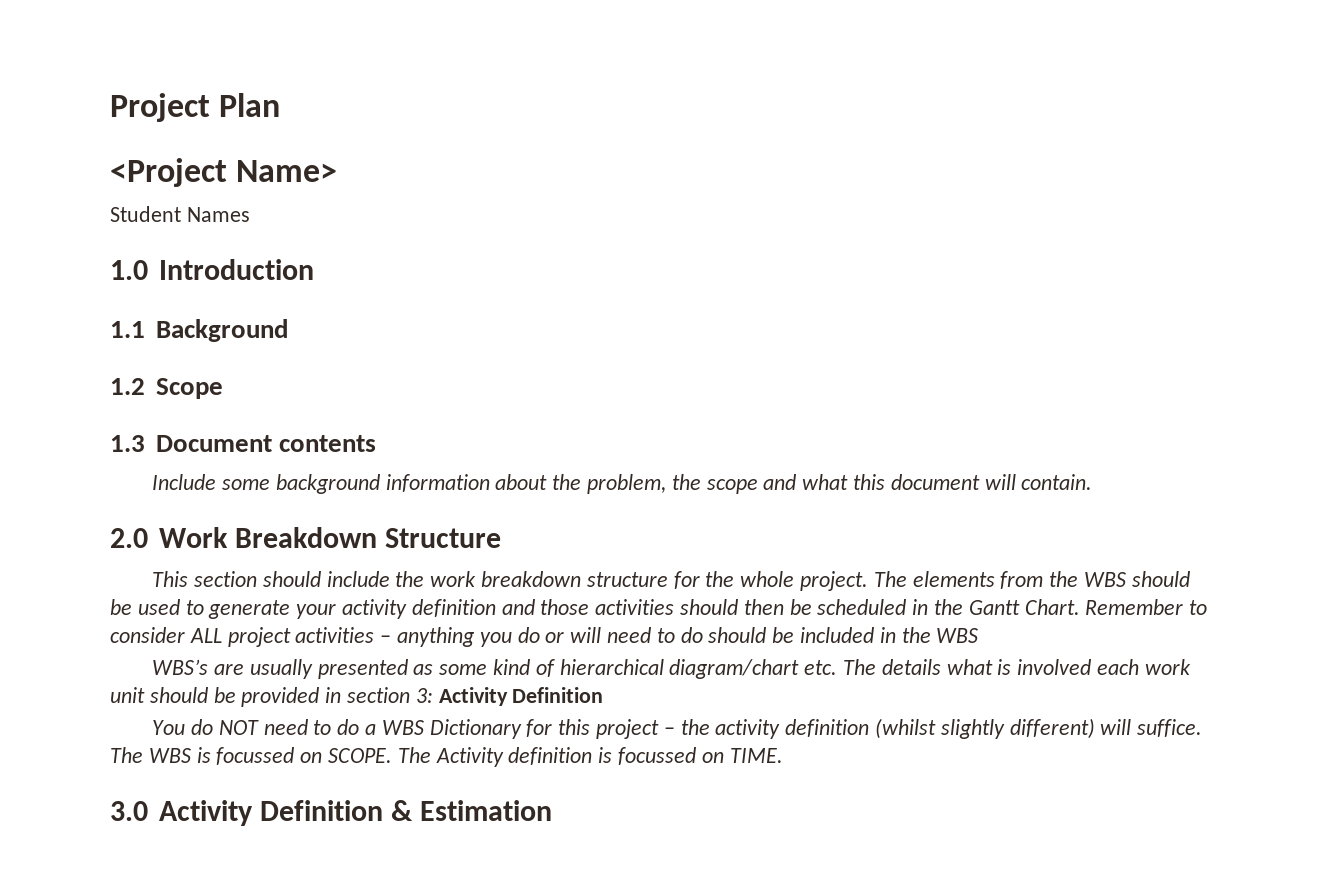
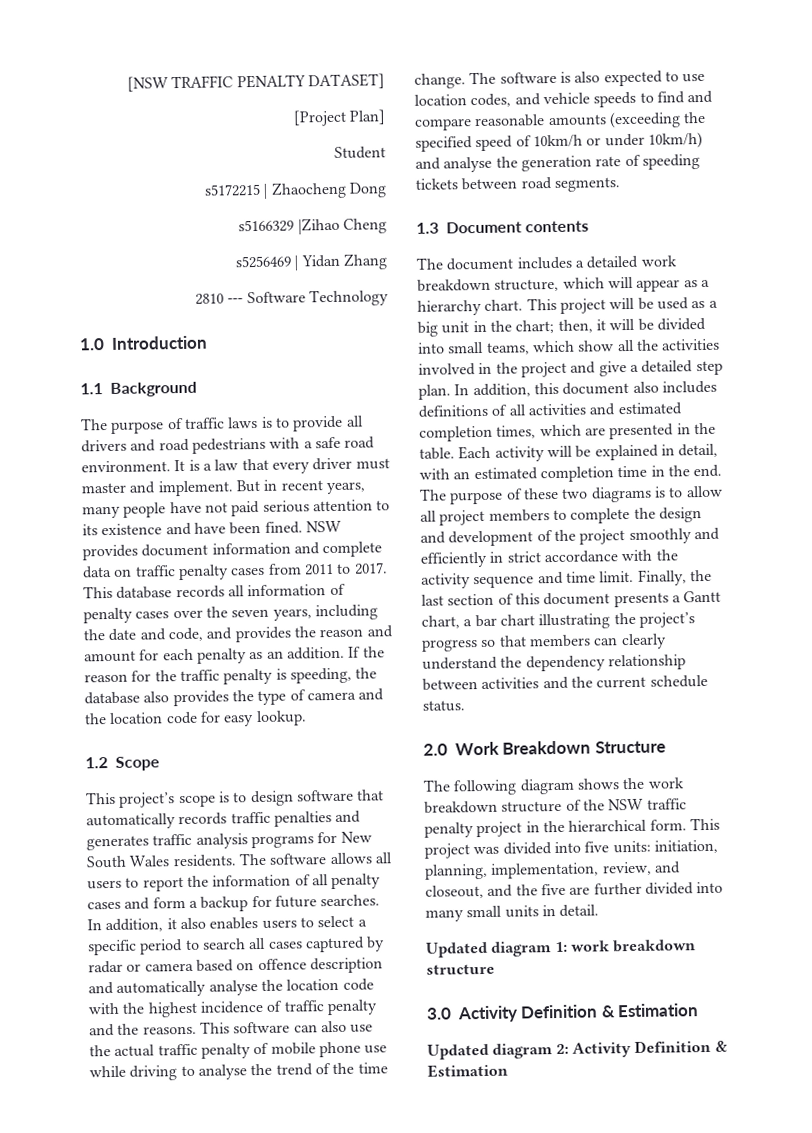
[110,93,281,122] [110,158,338,187] [110,206,250,222] [110,259,314,280] [110,319,288,342] [110,378,223,399] [110,435,377,452] [152,474,1093,494] [110,527,501,548] [152,571,1190,591] [110,599,1208,619] [110,627,979,647] [152,659,1191,679] [110,687,604,707] [152,718,1203,739] [110,747,783,767] Project Plan // <Project Name> // Student Names // 1.0 Introduction // 1.1 Background // 1.2 Scope // 1.3 Document contents // Include some background information about the problem, the scope and what this document will contain. // 2.0 Work Breakdown Structure // This section should include the work breakdown structure for the whole project. The elements from the WBS should be used to generate your activity definition and those activities should then be scheduled in the Gantt Chart. Remember to consider ALL project activities – anything you do or will need to do should be included in the WBS // WBS’s are usually presented as some kind of hierarchical diagram/chart etc. The details what is involved each work unit should be provided in section 3: Activity Definition // You do NOT need to do a WBS Dictionary for this project – the activity definition (whilst slightly different) will suffice. The WBS is focussed on SCOPE. The Activity definition is focussed on TIME. -> [127,73,385,92] [292,109,386,127] [334,146,386,159] [204,181,387,199] [238,217,387,235] [235,253,388,271] [195,289,389,307] [79,335,208,351] [80,381,197,397] [80,415,364,434] [81,436,376,454] [81,457,390,474] [81,479,366,497] [82,499,391,519] [82,520,342,536] [82,541,383,561] [82,562,388,581] [83,583,346,599] [83,604,378,624] [83,625,393,643] [84,646,385,664] [84,667,378,685] [84,688,385,707] [84,710,307,727] [85,756,160,771] [86,789,385,808] [86,810,362,830] [86,831,372,851] [86,852,392,869] [87,873,382,892] [87,894,381,912] [87,915,367,933] [87,936,386,956] [88,957,383,974] [88,978,374,997] [88,999,378,1018] [89,1020,374,1037] [89,1041,388,1059] [89,1062,388,1081] [414,70,706,89] [414,90,714,108] [414,111,707,131] [415,131,703,152] [415,154,700,173] [415,177,620,192] [416,220,590,234] [416,255,677,271] [417,276,710,292] [417,297,718,316] [417,317,706,337] [417,338,721,355] [418,360,723,378] [418,380,717,400] [418,402,682,418] [419,422,716,442] [419,443,719,462] [419,464,723,483] [419,485,723,505] [420,507,702,526] [420,527,720,547] [420,549,678,568] [421,569,712,589] [421,590,722,608] [421,612,695,630] [421,633,667,652] [422,654,686,672] [422,674,708,691] [422,700,465,712] [423,740,666,756] [423,777,685,796] [424,798,687,814] [424,817,720,838] [424,839,718,859] [425,861,681,880] [425,881,724,899] [425,904,600,922] [426,939,697,958] [426,963,495,975] [NSW TRAFFIC PENALTY DATASET] // [Project Plan] // Student // s5172215 | Zhaocheng Dong // s5166329 |Zihao Cheng // s5256469 | Yidan Zhang // 2810 --- Software Technology // 1.0 Introduction // 1.1 Background // The purpose of traffic laws is to provide all drivers and road pedestrians with a safe road environment. It is a law that every driver must master and implement. But in recent years, many people have not paid serious attention to its existence and have been fined. NSW provides document information and complete data on traffic penalty cases from 2011 to 2017. This database records all information of penalty cases over the seven years, including the date and code, and provides the reason and amount for each penalty as an addition. If the reason for the traffic penalty is speeding, the database also provides the type of camera and the location code for easy lookup. // 1.2 Scope // This project’s scope is to design software that automatically records traffic penalties and generates traffic analysis programs for New South Wales residents. The software allows all users to report the information of all penalty cases and form a backup for future searches. In addition, it also enables users to select a specific period to search all cases captured by radar or camera based on offence description and automatically analyse the location code with the highest incidence of traffic penalty and the reasons. This software can also use the actual traffic penalty of mobile phone use while driving to analyse the trend of the time change. The software is also expected to use location codes, and vehicle speeds to find and compare reasonable amounts (exceeding the specified speed of 10km/h or under 10km/h) and analyse the generation rate of speeding tickets between road segments. // 1.3 Document contents // The document includes a detailed work breakdown structure, which will appear as a hierarchy chart. This project will be used as a big unit in the chart; then, it will be divided into small teams, which show all the activities involved in the project and give a detailed step plan. In addition, this document also includes definitions of all activities and estimated completion times, which are presented in the table. Each activity will be explained in detail, with an estimated completion time in the end. The purpose of these two diagrams is to allow all project members to complete the design and development of the project smoothly and efficiently in strict accordance with the activity sequence and time limit. Finally, the last section of this document presents a Gantt chart, a bar chart illustrating the project’s progress so that members can clearly understand the dependency relationship between activities and the current schedule status. // 2.0 Work Breakdown Structure // The following diagram shows the work breakdown structure of the NSW traffic penalty project in the hierarchical form. This project was divided into five units: initiation, planning, implementation, review, and closeout, and the five are further divided into many small units in detail. // Updated diagram 1: work breakdown structure
(553, 810) none -> [427,1039,728,1060] [427,1063,508,1078] // Updated diagram 2: Activity Definition & Estimation

